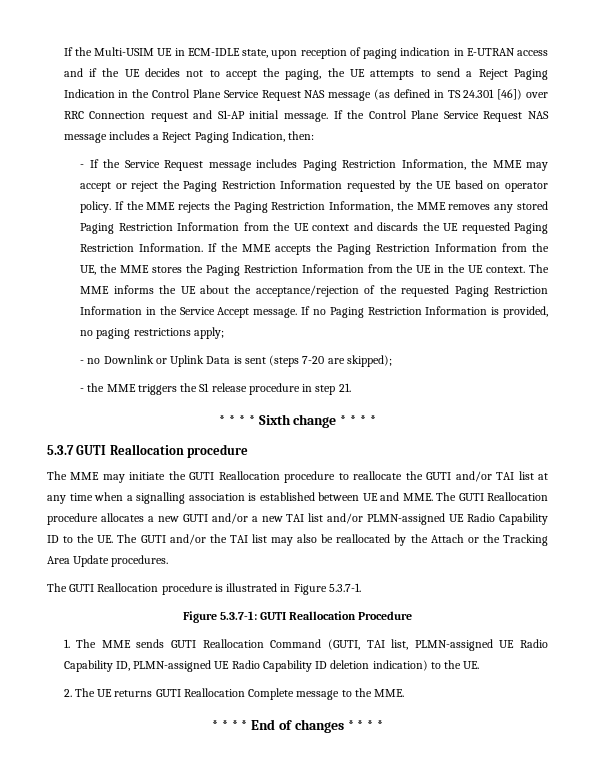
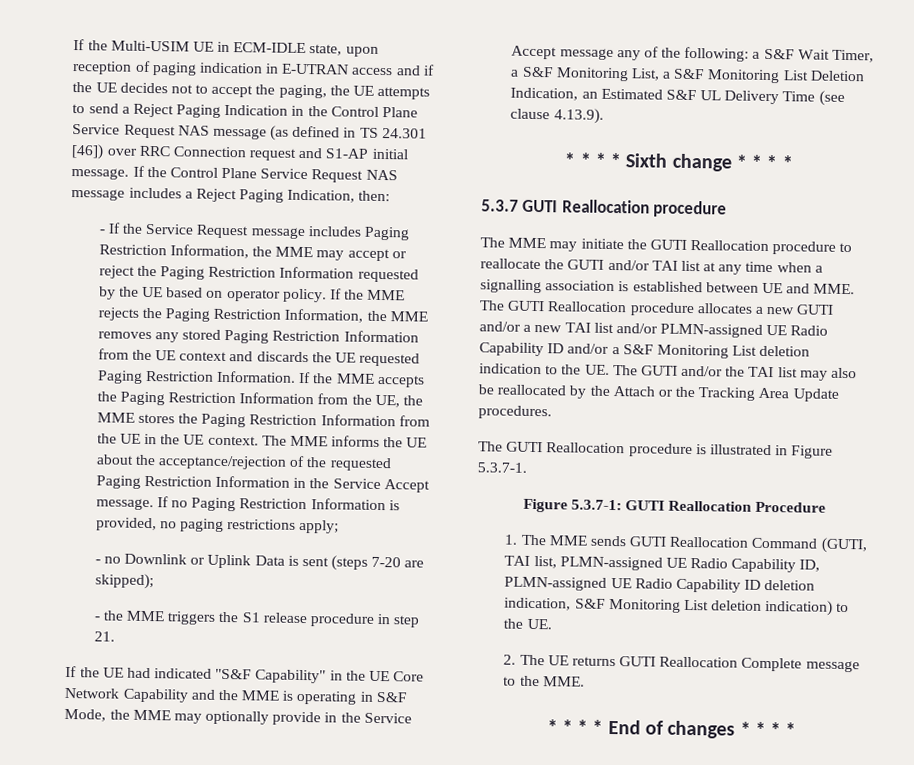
(351, 387) none -> [65,665,425,684] [64,687,407,705] [64,708,412,726] [511,45,874,63] [510,66,865,84] [510,87,845,106] [510,108,604,124] // If the UE had indicated "S&F Capability" in the UE Core Network Capability and the MME is operating in S&F Mode, the MME may optionally provide in the Service Accept message any of the following: a S&F Wait Timer, a S&F Monitoring List, a S&F Monitoring List Deletion Indication, an Estimated S&F UL Delivery Time (see clause 4.13.9).
(59, 539) none -> [567,343,811,359] [479,363,542,375] and/or a S&F Monitoring List deletion indication
(370, 664) none -> [504,597,763,613] indication, S&F Monitoring List deletion

